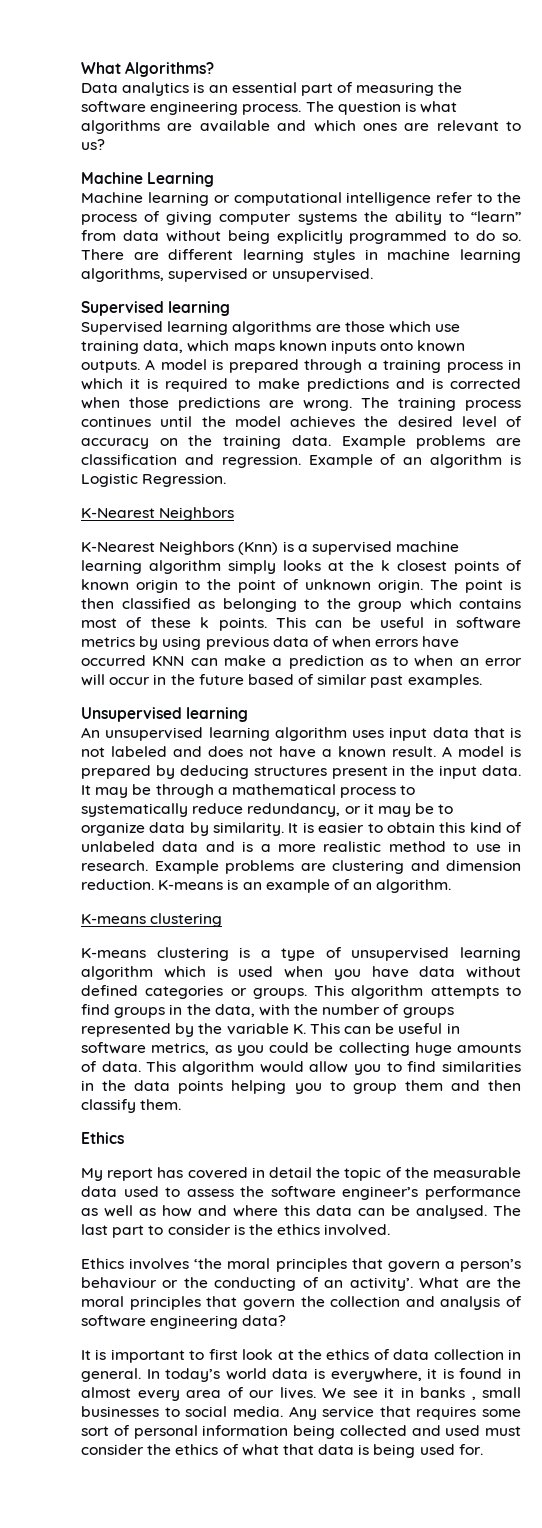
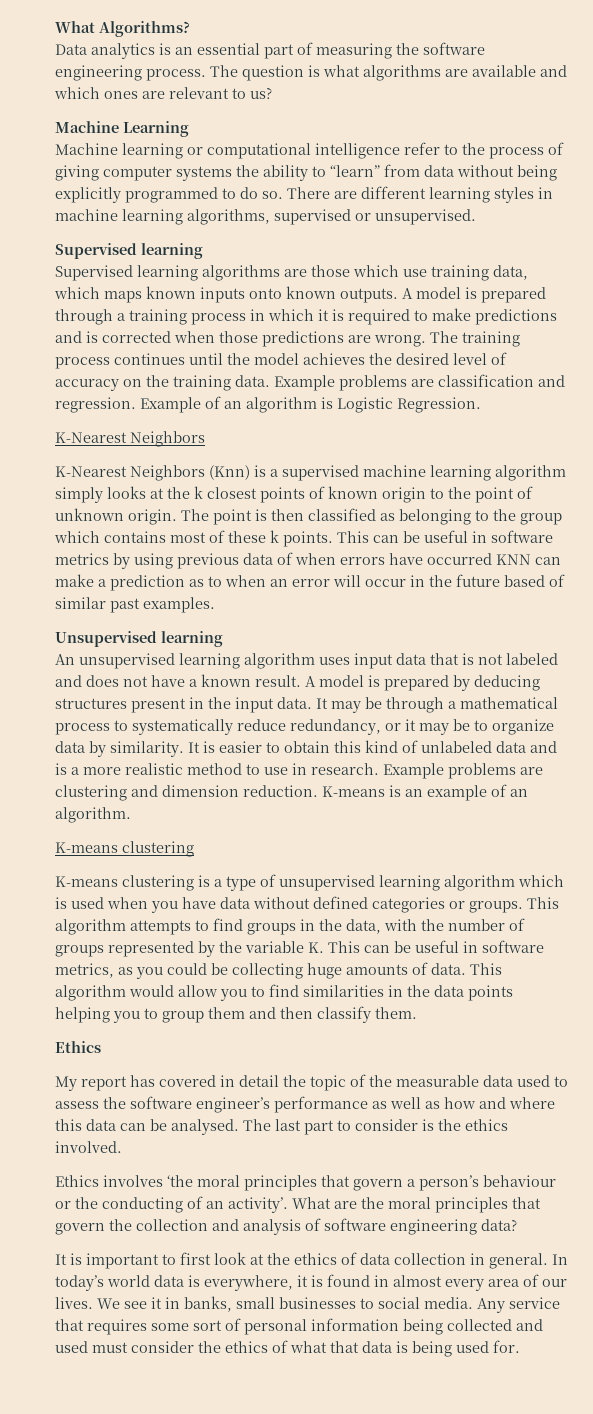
[420,1387,476,1400] banks , -> [184,1296,232,1312] banks,

